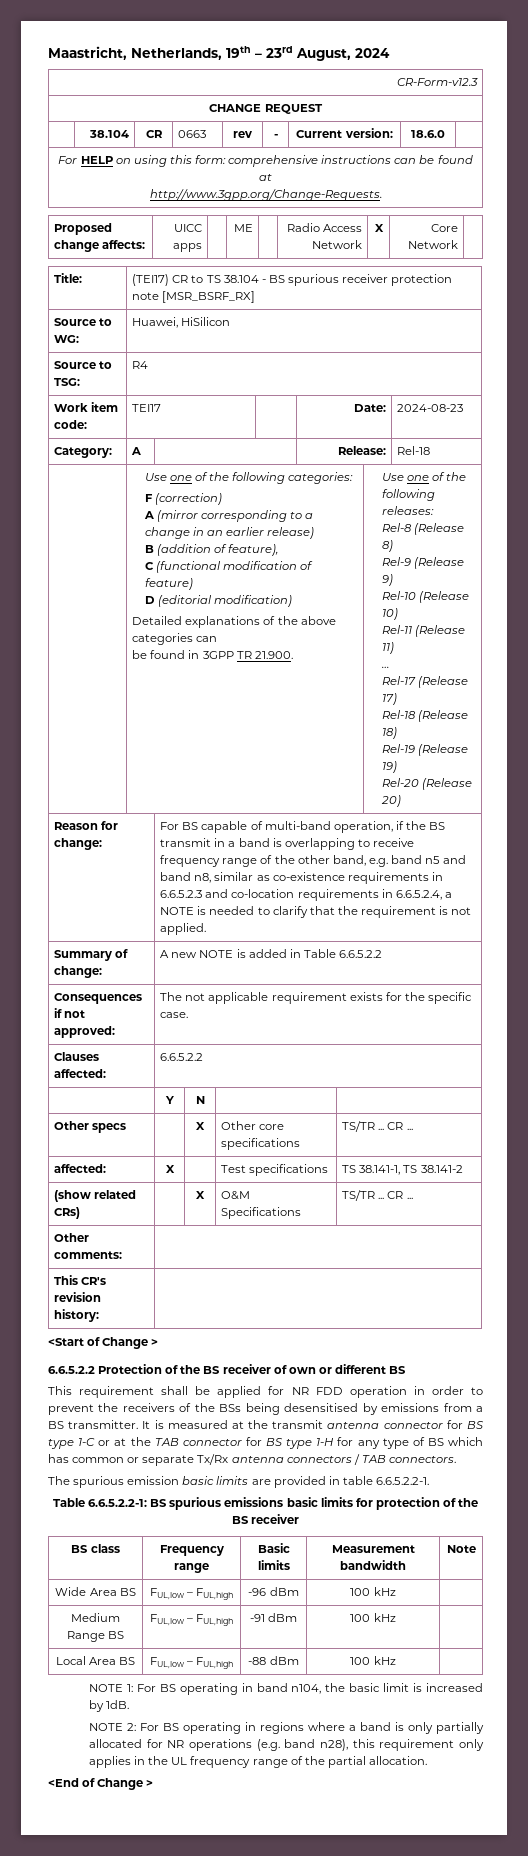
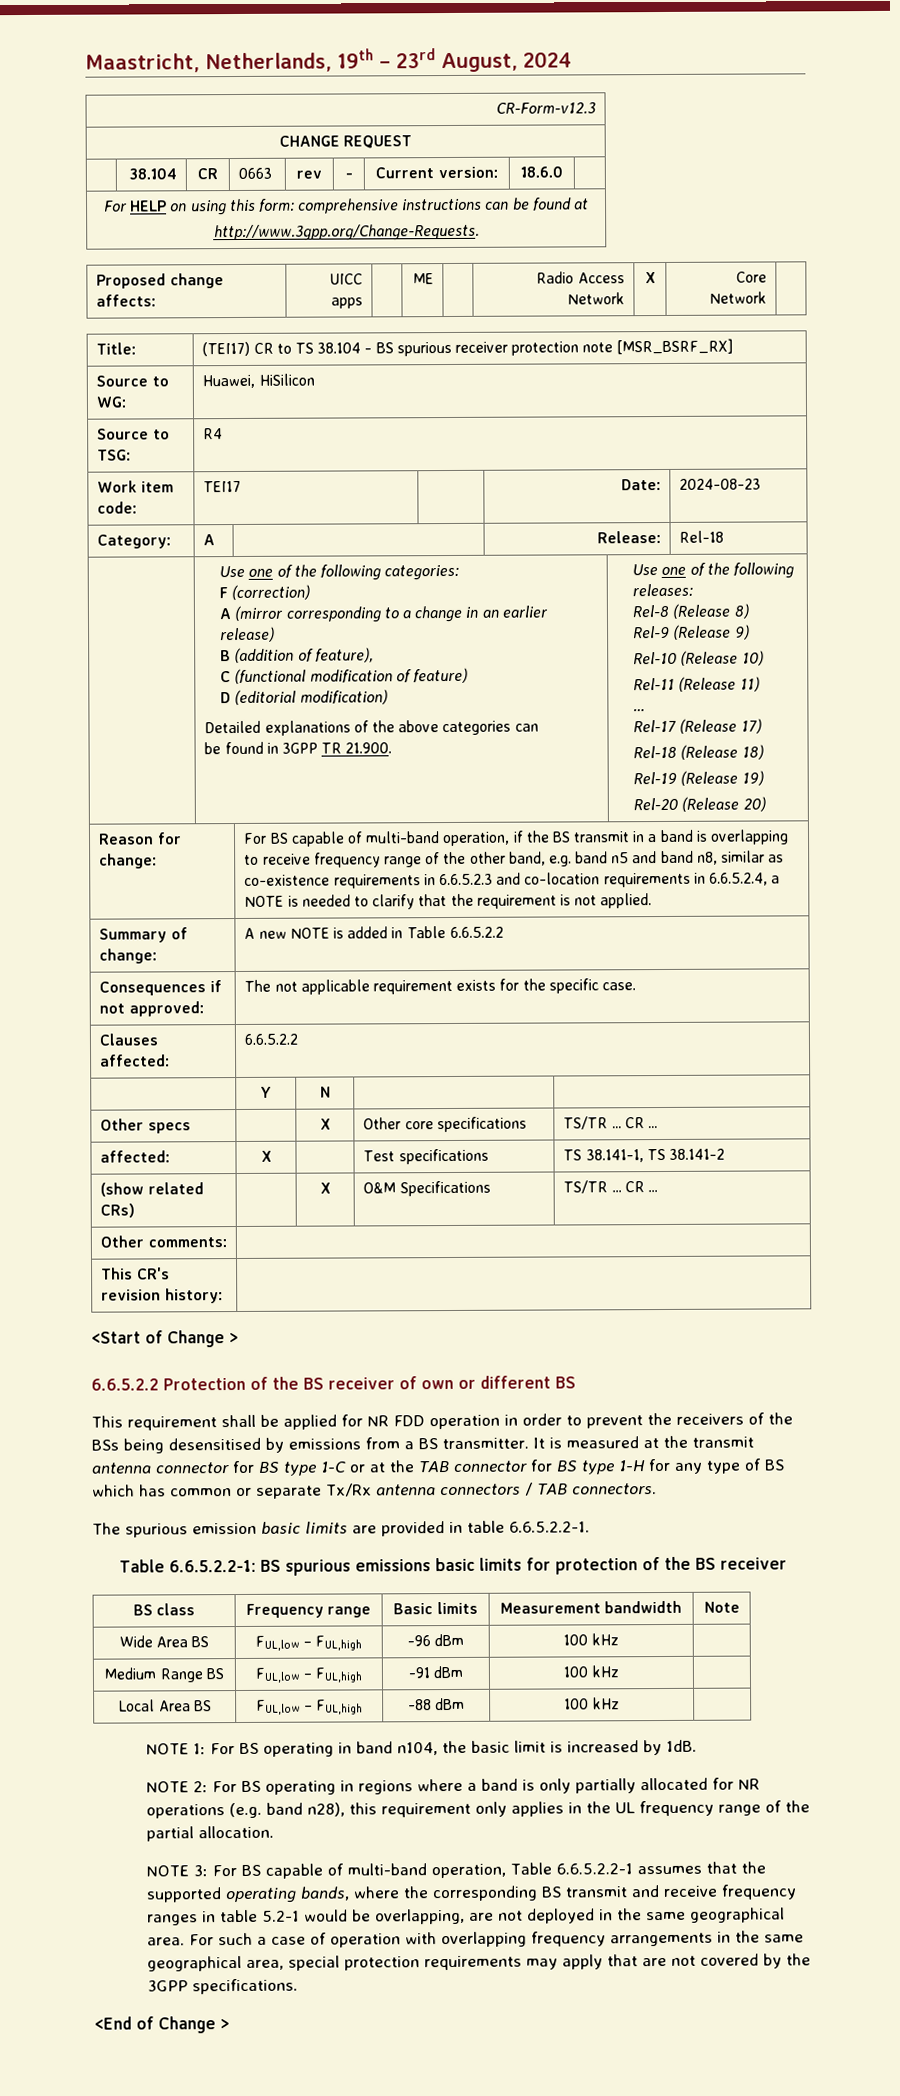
(428, 1760) none -> [146,1861,767,1879] [146,1884,798,1904] [147,1907,786,1926] [147,1930,805,1948] [147,1953,812,1972] [147,1978,299,1995] // NOTE 3: For BS capable of multi-band operation, Table 6.6.5.2.2-1 assumes that the supported operating bands, where the corresponding BS transmit and receive frequency ranges in table 5.2-1 would be overlapping, are not deployed in the same geographical area. For such a case of operation with overlapping frequency arrangements in the same geographical area, special protection requirements may apply that are not covered by the 3GPP specifications.

